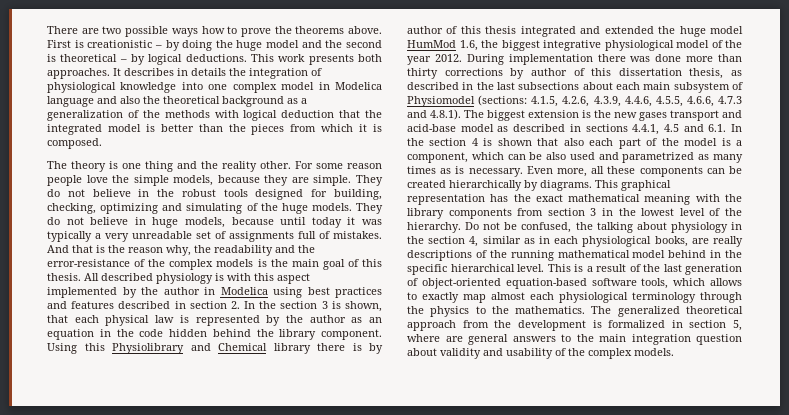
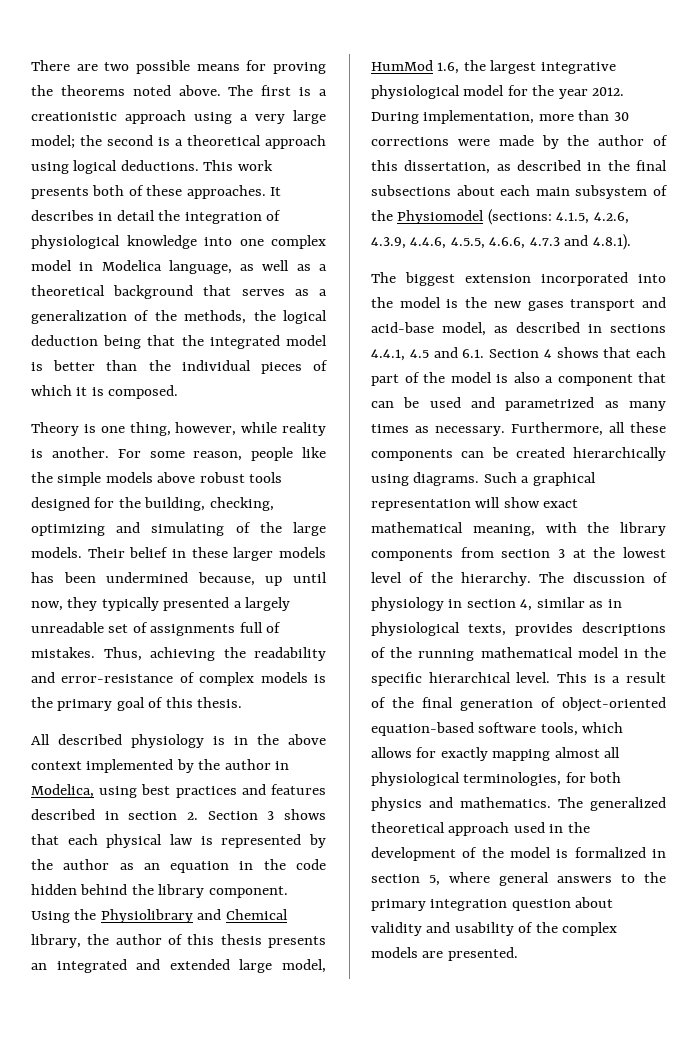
[171,26,382,37] [47,40,382,51] [47,54,145,65] ways how to prove the theorems above. First is creationistic – by doing the huge model and the second is theoretical – by -> [196,60,326,74] [31,85,327,96] [31,110,326,124] [31,135,326,149] [31,162,69,174] means for proving the theorems noted above. The first is a creationistic approach using a very large model; the second is a theoretical approach using
(382, 58) none -> [128,185,183,196] of these
[191,68,226,76] details -> [116,210,155,221] detail
[47,96,284,107] language and also the theoretical background -> [168,260,327,274] [31,285,285,299] language, as well as a theoretical background that serves
[164,110,239,118] methods with -> [184,310,276,324] methods, the
(335, 114) none -> [103,335,142,349] being
[251,124,317,135] pieces from -> [181,360,328,374] individual pieces of
[47,161,382,172] [47,175,383,186] [47,189,175,197] The theory is one thing and the reality other. For some reason people love the simple models, because they are simple. They do not believe in the -> [31,422,326,436] [31,447,326,461] [31,472,196,486] Theory is one thing, however, while reality is another. For some reason, people like the simple models above
(328, 193) none -> [118,497,141,508] the
[281,203,383,214] [47,217,382,228] [47,231,129,242] huge models. They do not believe in huge models, because until today it was typically a very -> [293,522,327,536] [31,547,326,561] [31,572,327,586] [31,597,291,611] large models. Their belief in these larger models has been undermined because, up until now, they typically presented a largely
[47,245,191,256] And that is the reason why, -> [103,647,215,661] Thus, achieving
[298,245,315,253] the -> (55, 677) none
[148,259,166,267] the -> (195, 677) none
[291,259,319,267] main -> [57,699,113,711] primary
(81, 277) none -> (243, 702) //
[227,273,310,284] with this aspect -> [234,734,326,745] [31,761,82,770] in the above context
[220,287,268,295] Modelica -> [31,784,94,798] Modelica,
[244,301,383,312] In the section 3 is shown, -> [207,809,326,820] Section 3 shows
[84,343,105,351] this -> [74,909,97,920] the
[273,343,383,354] library there is by -> [31,934,110,948] library, the
(517, 30) none -> [268,936,326,948] [31,963,47,970] presents an
[658,26,743,37] the huge model -> [239,959,326,973] large model,
[501,40,540,51] biggest -> [490,60,537,74] largest
[711,40,723,48] of -> [507,85,528,96] for
[508,54,742,65] [407,68,724,79] implementation there was done more than thirty corrections by author of this dissertation thesis, -> [423,110,629,124] [371,135,668,149] [371,160,491,174] implementation, more than 30 corrections were made by the author of this dissertation,
[497,82,515,90] last -> [636,160,667,171] final
(743, 86) none -> [371,210,393,221] the
(461, 114) none -> (631, 242) //
(579, 114) none -> [541,272,666,286] [371,297,441,308] incorporated into the model
[460,124,494,132] model -> [442,322,486,336] model,
[731,124,742,132] [407,138,584,146] In the section 4 is shown that also -> [489,347,632,358] Section 4 shows that
[736,140,742,146] [407,152,567,163] a component, which can be also -> [513,372,666,386] [371,397,420,408] also a component that can be
[455,166,587,177] is necessary. Even more, -> [435,422,603,436] necessary. Furthermore,
[524,180,671,191] [407,194,531,205] by diagrams. This graphical representation has the -> [371,472,596,486] [371,497,540,511] using diagrams. Such a graphical representation will show
[644,194,691,205] meaning -> [472,524,535,536] meaning,
[602,208,613,216] in -> [572,549,586,558] at
[465,222,667,233] Do not be confused, the talking about -> [539,572,668,583] The discussion of
[407,236,424,244] the -> (463, 603) none
[554,236,743,247] each physiological books, are really -> [371,622,573,636] physiological texts, provides
[668,250,707,258] behind -> (619, 652) none
[663,264,682,272] last -> [422,697,453,708] final
[407,292,742,303] [407,306,509,317] to exactly map almost each physiological terminology through the physics to the -> [416,747,621,761] [371,772,622,786] [371,797,453,811] for exactly mapping almost all physiological terminologies, for both physics and
[462,320,586,331] from the development -> [513,822,590,833] [371,847,551,861] used in the development of the model
[445,336,463,342] are -> (490, 877) none
[599,334,626,342] main -> [371,899,426,911] primary
[634,348,674,356] models. -> [371,947,518,961] models are presented.

